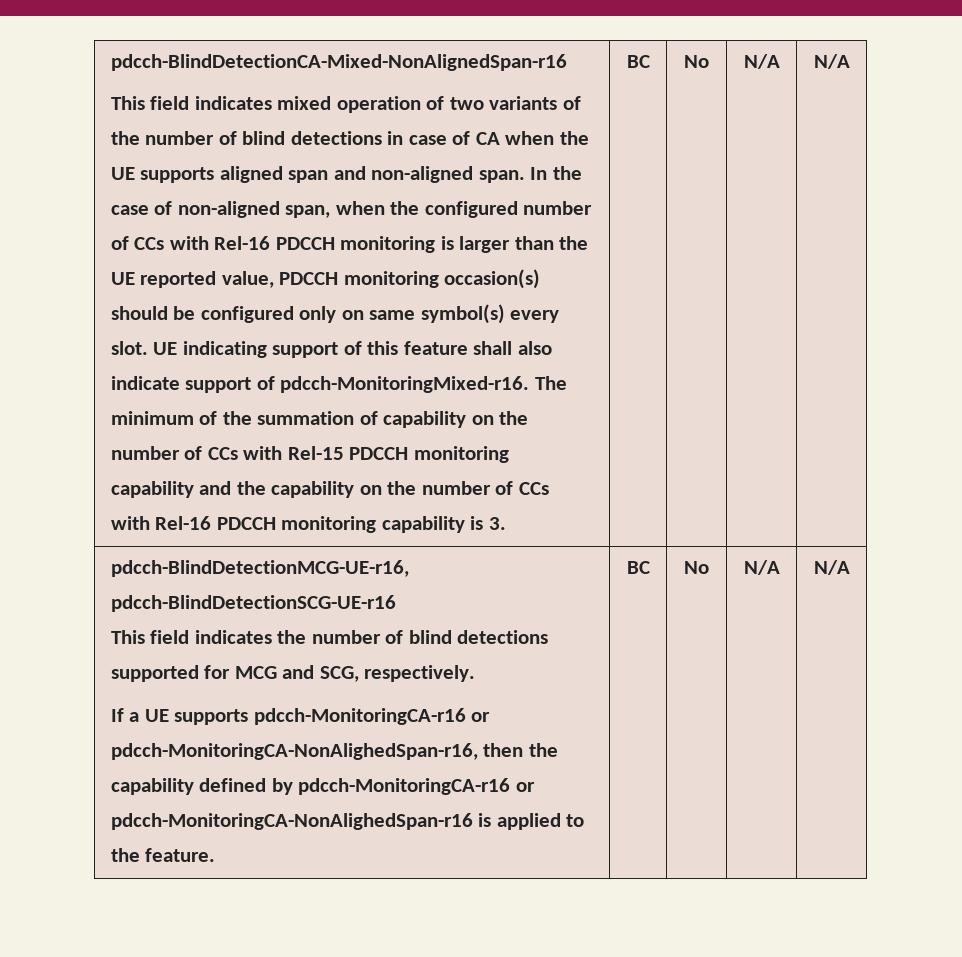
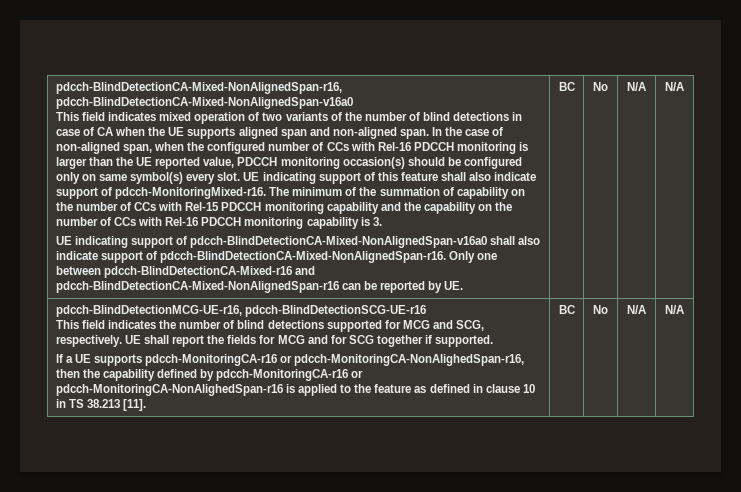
[110,54,567,71] pdcch-BlindDetectionCA-Mixed-NonAlignedSpan-r16 -> [55,82,342,94] [55,97,353,109] pdcch-BlindDetectionCA-Mixed-NonAlignedSpan-r16, pdcch-BlindDetectionCA-Mixed-NonAlignedSpan-v16a0
(506, 523) none -> [55,236,541,248] [55,251,498,263] [55,266,316,278] [55,281,464,293] // UE indicating support of pdcch-BlindDetectionCA-Mixed-NonAlignedSpan-v16a0 shall also indicate support of pdcch-BlindDetectionCA-Mixed-NonAlignedSpan-r16. Only one between pdcch-BlindDetectionCA-Mixed-r16 and pdcch-BlindDetectionCA-Mixed-NonAlignedSpan-r16 can be reported by UE.
(476, 673) none -> [124,335,494,347] UE shall report the fields for MCG and for SCG together if supported.
[145,848,216,862] feature. -> [374,384,535,393] [55,399,147,411] feature as defined in clause 10 in TS 38.213 [11].

